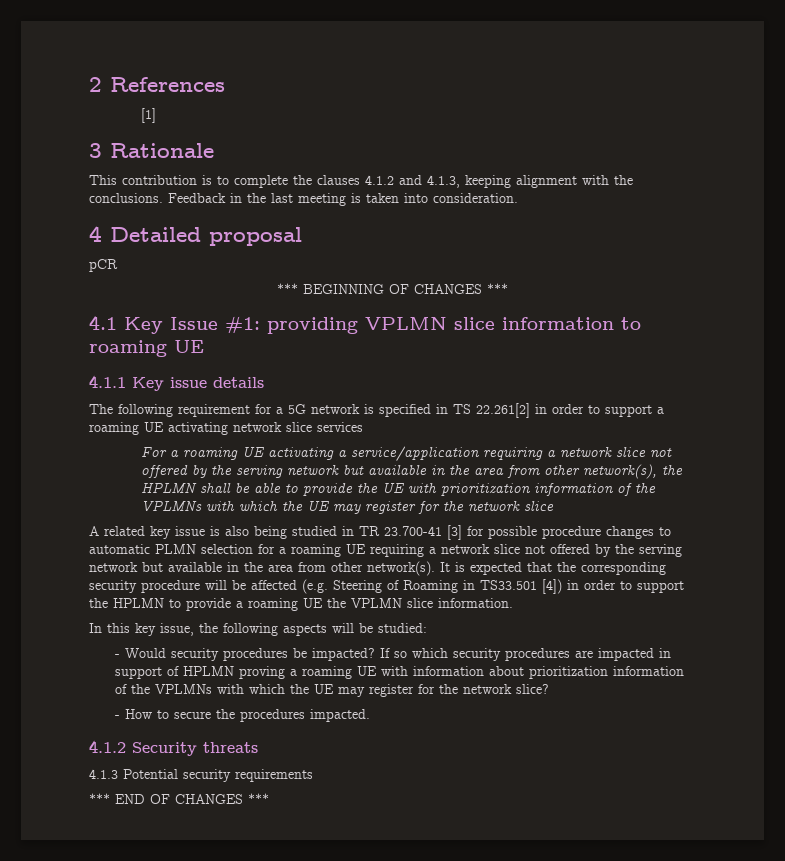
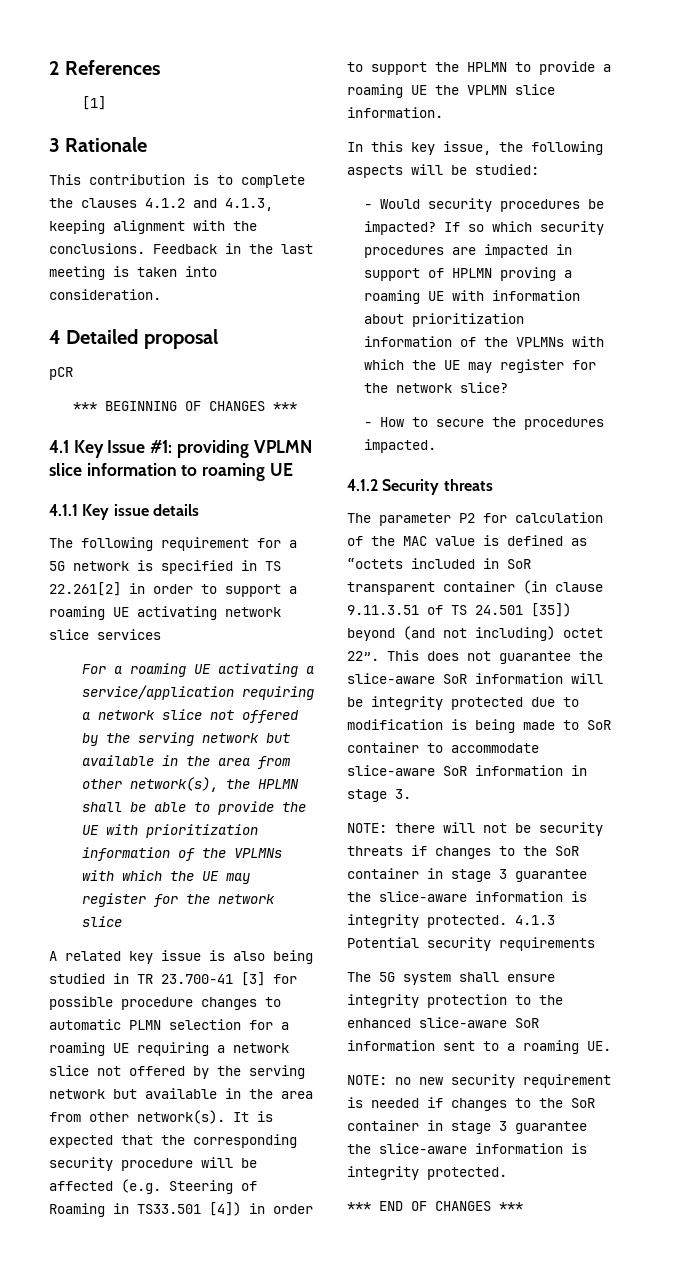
[89,769,313,782] 4.1.3 Potential security requirements -> [347,512,603,526] [347,535,587,546] [347,558,531,569] [347,580,603,595] [347,603,571,617] [347,626,603,641] [347,650,603,664] [347,673,603,684] [347,696,579,710] [347,719,611,733] [347,742,539,753] [347,765,587,776] [347,789,411,802] [347,822,603,836] [347,845,579,859] [347,868,587,882] [347,891,587,902] [347,914,555,928] [347,937,595,951] [347,972,555,985] [347,994,563,1008] [347,1017,539,1028] [347,1040,611,1054] [347,1074,611,1088] [347,1097,595,1111] [347,1120,587,1134] [347,1143,587,1154] [347,1166,507,1180] The parameter P2 for calculation of the MAC value is defined as “octets included in SoR transparent container (in clause 9.11.3.51 of TS 24.501 [35]) beyond (and not including) octet 22”. This does not guarantee the slice-aware SoR information will be integrity protected due to modification is being made to SoR container to accommodate slice-aware SoR information in stage 3. // NOTE: there will not be security threats if changes to the SoR container in stage 3 guarantee the slice-aware information is integrity protected. 4.1.3 Potential security requirements // The 5G system shall ensure integrity protection to the enhanced slice-aware SoR information sent to a roaming UE. // NOTE: no new security requirement is needed if changes to the SoR container in stage 3 guarantee the slice-aware information is integrity protected.

